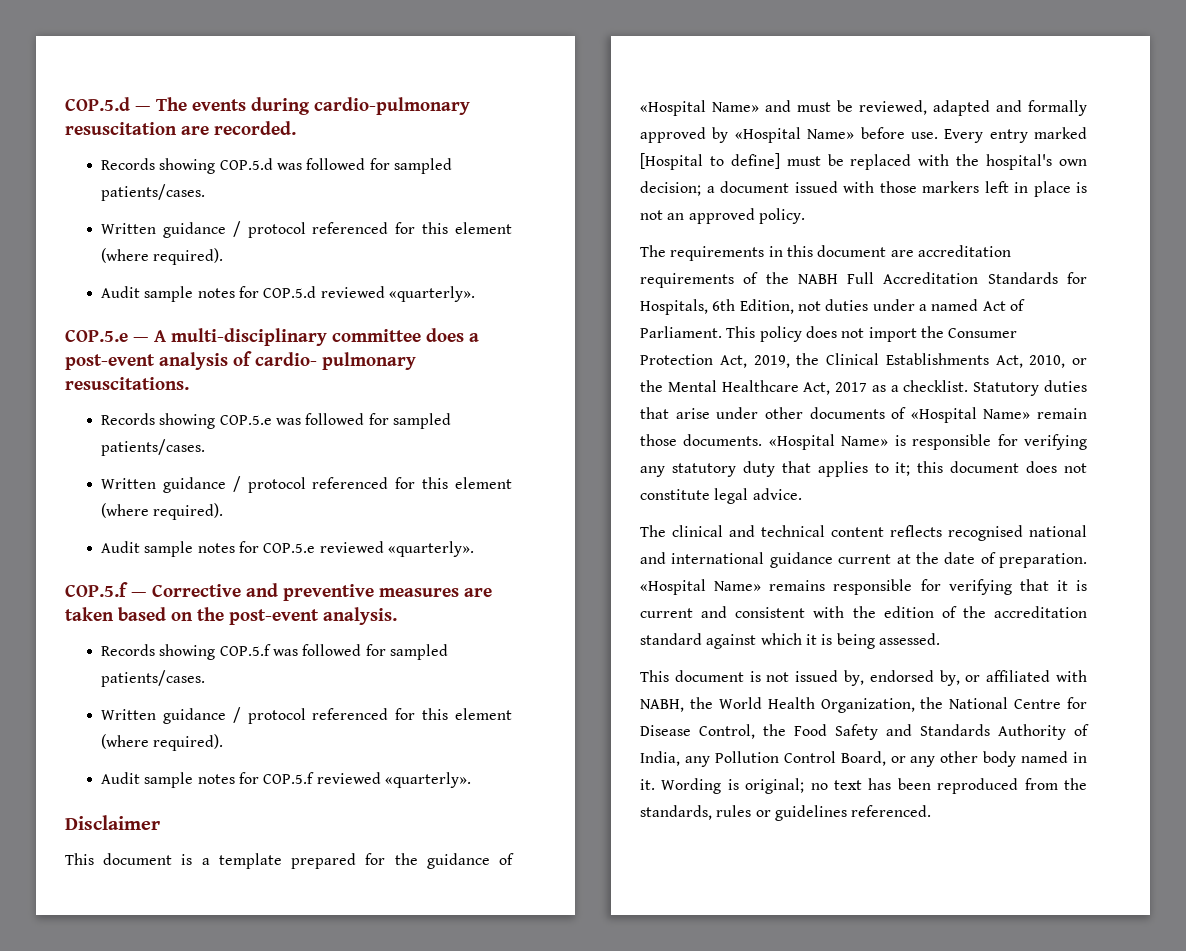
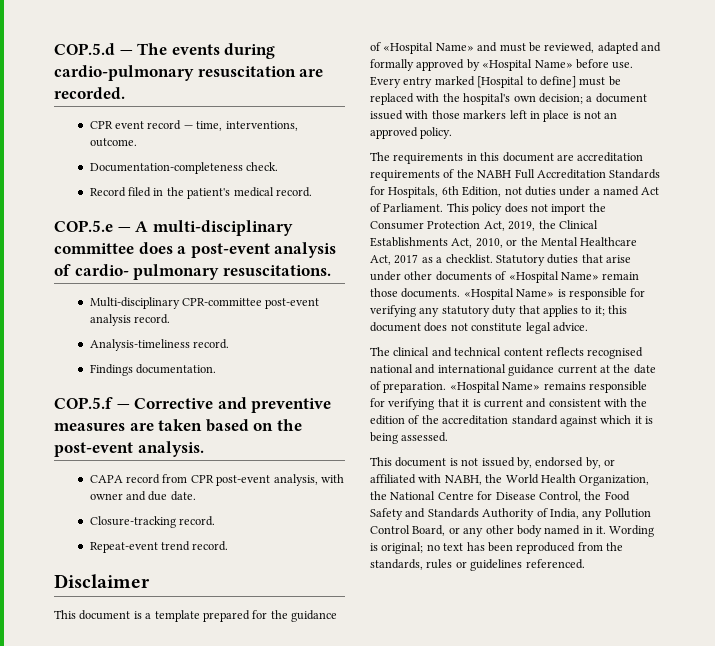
[101,158,453,174] [101,184,206,201] [101,221,512,238] [101,248,224,265] [101,286,476,302] Records showing COP.5.d was followed for sampled patients/cases. // Written guidance / protocol referenced for this element (where required). // Audit sample notes for COP.5.d reviewed «quarterly». -> [89,120,298,131] [89,138,137,147] [89,162,279,174] [89,187,312,199] CPR event record — time, interventions, outcome. // Documentation-completeness check. // Record filed in the patient's medical record.
[101,413,452,429] [101,439,206,456] [101,476,512,493] [101,503,224,520] [101,541,475,557] Records showing COP.5.e was followed for sampled patients/cases. // Written guidance / protocol referenced for this element (where required). // Audit sample notes for COP.5.e reviewed «quarterly». -> [89,297,320,309] [89,314,171,326] [89,339,230,351] [89,364,217,376] Multi-disciplinary CPR-committee post-event analysis record. // Analysis-timeliness record. // Findings documentation.
[101,644,449,660] [101,670,206,687] [101,707,512,724] [101,734,224,751] [101,772,472,788] Records showing COP.5.f was followed for sampled patients/cases. // Written guidance / protocol referenced for this element (where required). // Audit sample notes for COP.5.f reviewed «quarterly». -> [89,474,344,486] [89,491,196,501] [89,516,216,528] [89,541,229,553] CAPA record from CPR post-event analysis, with owner and due date. // Closure-tracking record. // Repeat-event trend record.

